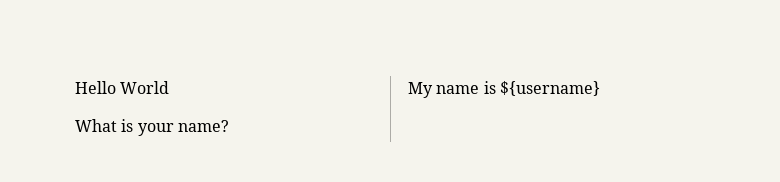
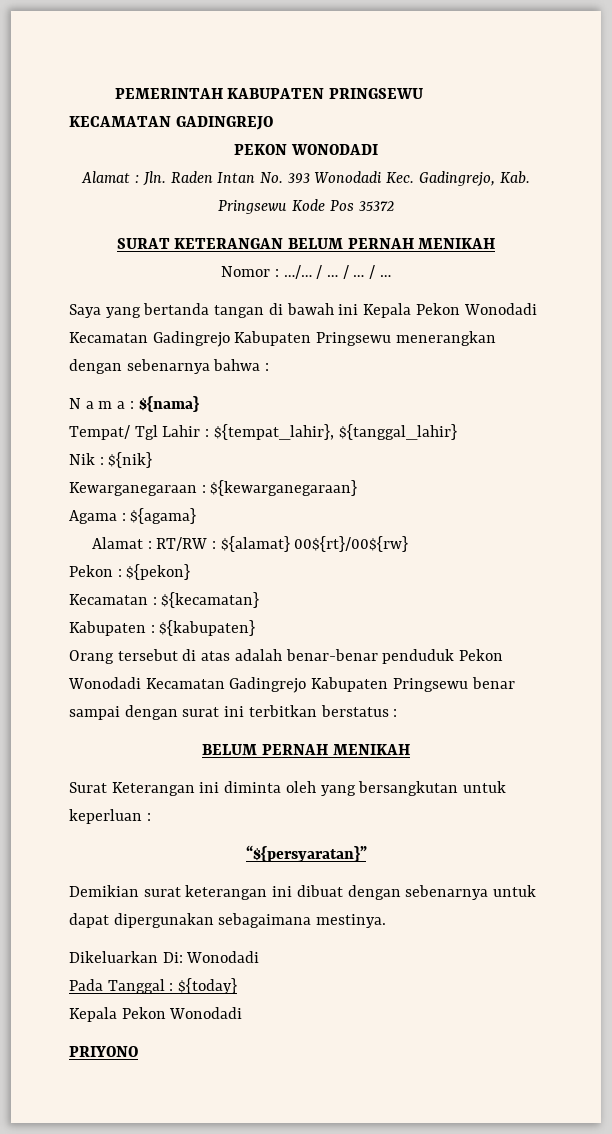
[75,81,170,94] [75,119,229,136] [408,81,600,98] Hello World // What is your name? // My name is ${username} -> [114,88,424,99] [69,116,273,130] [234,144,378,155] [81,171,530,186] [218,199,394,214] [116,238,496,249] [221,265,391,279] [69,303,537,318] [69,331,496,347] [69,359,270,374] [69,396,199,412] [69,424,457,440] [69,452,153,468] [69,480,358,496] [69,508,197,524] [91,536,409,552] [69,564,191,580] [69,592,260,608] [69,620,256,636] [69,649,504,664] [68,677,515,693] [69,705,398,720] [202,744,410,755] [69,781,507,796] [69,809,151,824] [245,845,367,862] [69,885,537,900] [69,913,387,928] [69,951,260,963] [69,978,238,994] [69,1007,243,1022] [69,1046,138,1057] PEMERINTAH KABUPATEN PRINGSEWU // KECAMATAN GADINGREJO // PEKON WONODADI // Alamat : Jln. Raden Intan No. 393 Wonodadi Kec. Gadingrejo, Kab. Pringsewu Kode Pos 35372 // SURAT KETERANGAN BELUM PERNAH MENIKAH // Nomor : …/… / … / … / … // Saya yang bertanda tangan di bawah ini Kepala Pekon Wonodadi Kecamatan Gadingrejo Kabupaten Pringsewu menerangkan dengan sebenarnya bahwa : // N a m a : ${nama} // Tempat/ Tgl Lahir : ${tempat_lahir}, ${tanggal_lahir} // Nik : ${nik} // Kewarganegaraan : ${kewarganegaraan} // Agama : ${agama} // Alamat : RT/RW : ${alamat} 00${rt}/00${rw} // Pekon : ${pekon} // Kecamatan : ${kecamatan} // Kabupaten : ${kabupaten} // Orang tersebut di atas adalah benar-benar penduduk Pekon Wonodadi Kecamatan Gadingrejo Kabupaten Pringsewu benar sampai dengan surat ini terbitkan berstatus : // BELUM PERNAH MENIKAH // Surat Keterangan ini diminta oleh yang bersangkutan untuk keperluan : // “${persyaratan}” // Demikian surat keterangan ini dibuat dengan sebenarnya untuk dapat dipergunakan sebagaimana mestinya. // Dikeluarkan Di: Wonodadi // Pada Tanggal : ${today} // Kepala Pekon Wonodadi // PRIYONO

